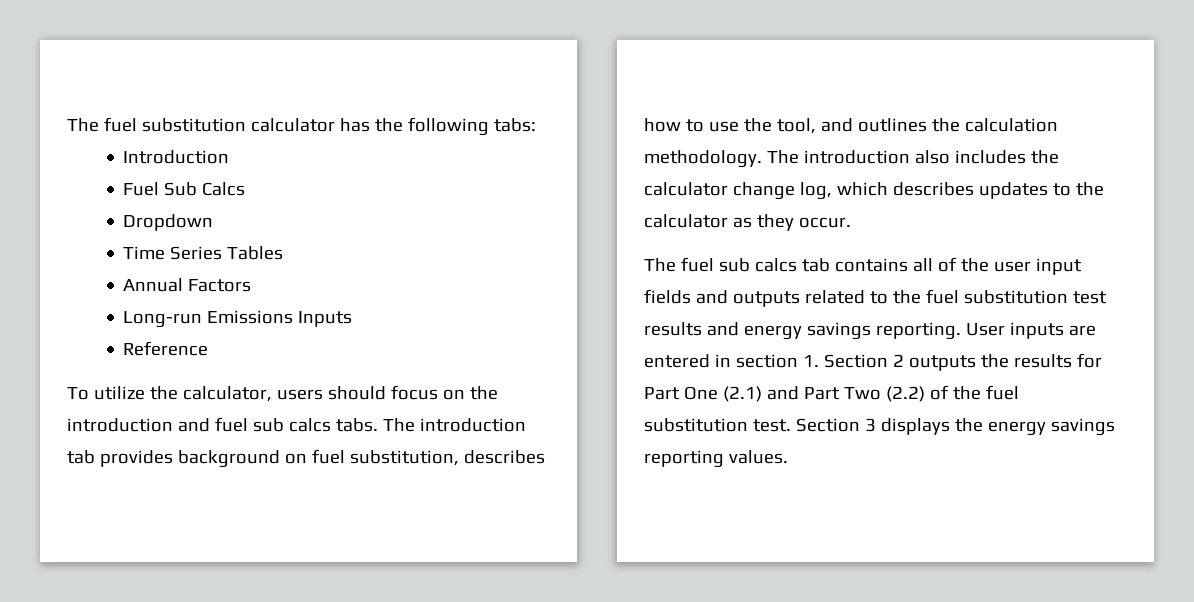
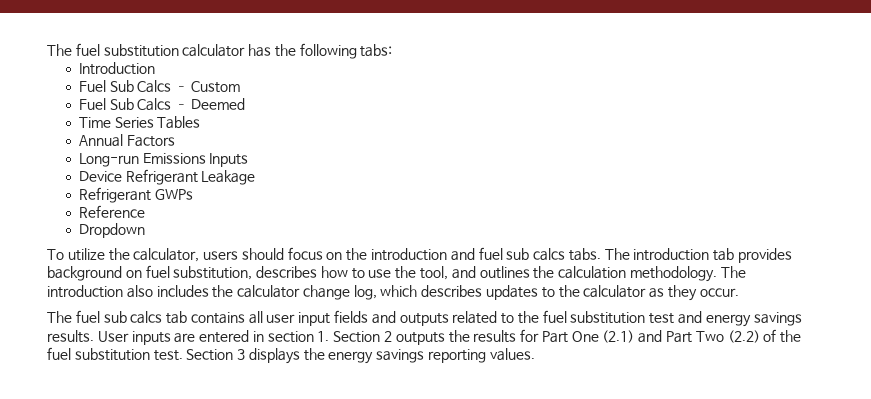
[123,214,214,231] // Dropdown -> [175,81,240,93] [78,98,245,111] – Custom // Fuel Sub Calcs – Deemed
(353, 319) none -> [78,169,256,185] [78,187,193,203] // Device Refrigerant Leakage // Refrigerant GWPs
(209, 348) none -> [78,223,145,238] // Dropdown
[937,257,989,272] of the -> (263, 317) none
[644,322,702,336] results -> (675, 318) none
[875,322,961,340] reporting. -> [47,330,94,343] results.

